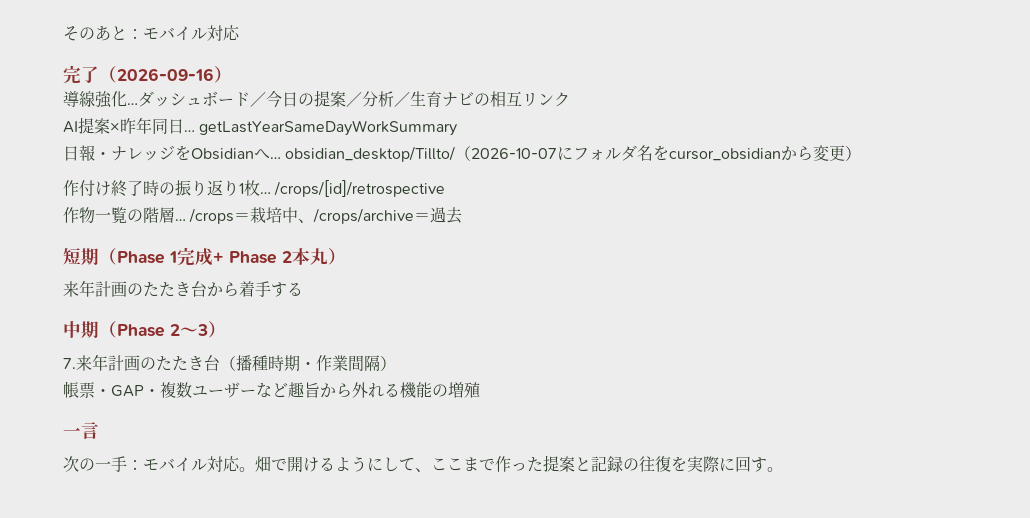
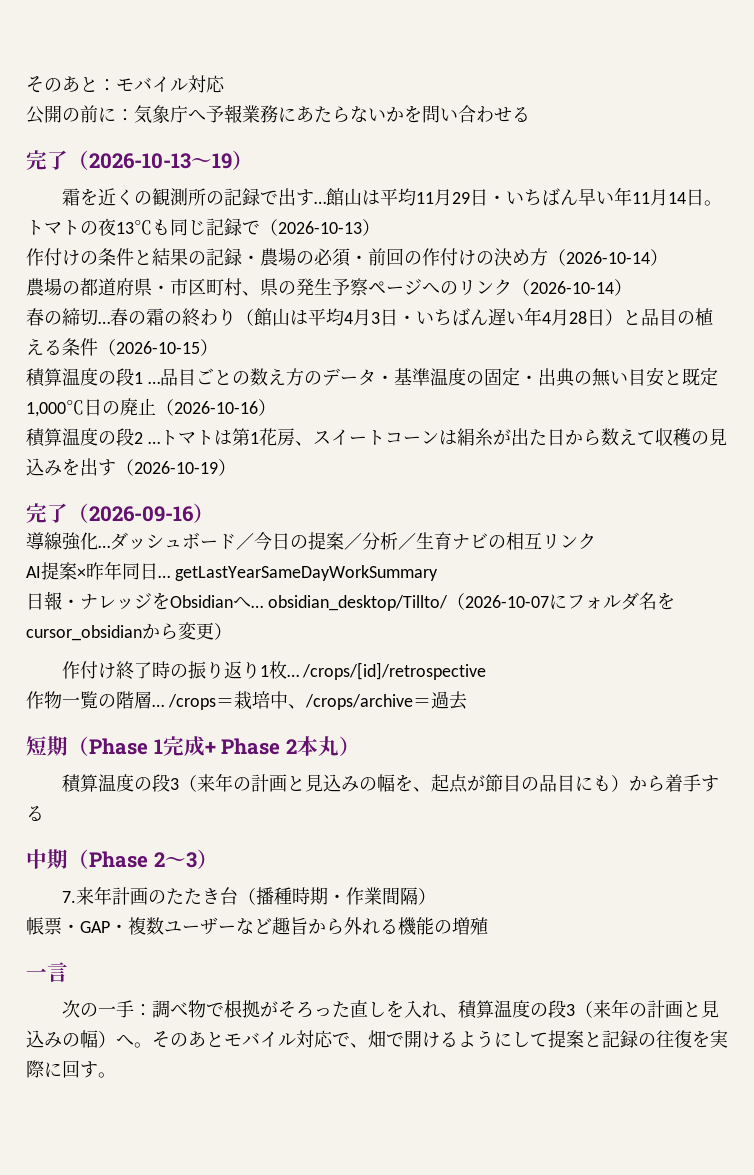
(240, 33) none -> [26,104,530,124] [26,150,253,170] [61,187,722,206] [26,218,380,236] [26,248,668,267] [26,278,632,296] [26,307,713,327] [26,338,218,356] [26,367,718,387] [26,398,276,417] [26,428,727,447] [26,458,236,476] // 公開の前に：気象庁へ予報業務にあたらないかを問い合わせる // 完了（2026-10-13〜19） // 霜を近くの観測所の記録で出す…館山は平均11月29日・いちばん早い年11月14日。トマトの夜13℃も同じ記録で（2026-10-13） // 作付けの条件と結果の記録・農場の必須・前回の作付けの決め方（2026-10-14） // 農場の都道府県・市区町村、県の発生予察ページへのリンク（2026-10-14） // 春の締切…春の霜の終わり（館山は平均4月3日・いちばん遅い年4月28日）と品目の植える条件（2026-10-15） // 積算温度の段1 …品目ごとの数え方のデータ・基準温度の固定・出典の無い目安と既定1,000℃日の廃止（2026-10-16） // 積算温度の段2 …トマトは第1花房、スイートコーンは絹糸が出た日から数えて収穫の見込みを出す（2026-10-19）
[63,280,207,297] 来年計画のたたき台 -> [61,773,629,793] 積算温度の段3（来年の計画と見込みの幅を、起点が節目の品目にも）
[143,456,255,472] モバイル対応。 -> [151,999,719,1019] [26,1030,368,1048] 調べ物で根拠がそろった直しを入れ、積算温度の段3（来年の計画と見込みの幅）へ。そのあとモバイル対応で、
[415,456,543,472] 、ここまで作った -> (548, 1039) none

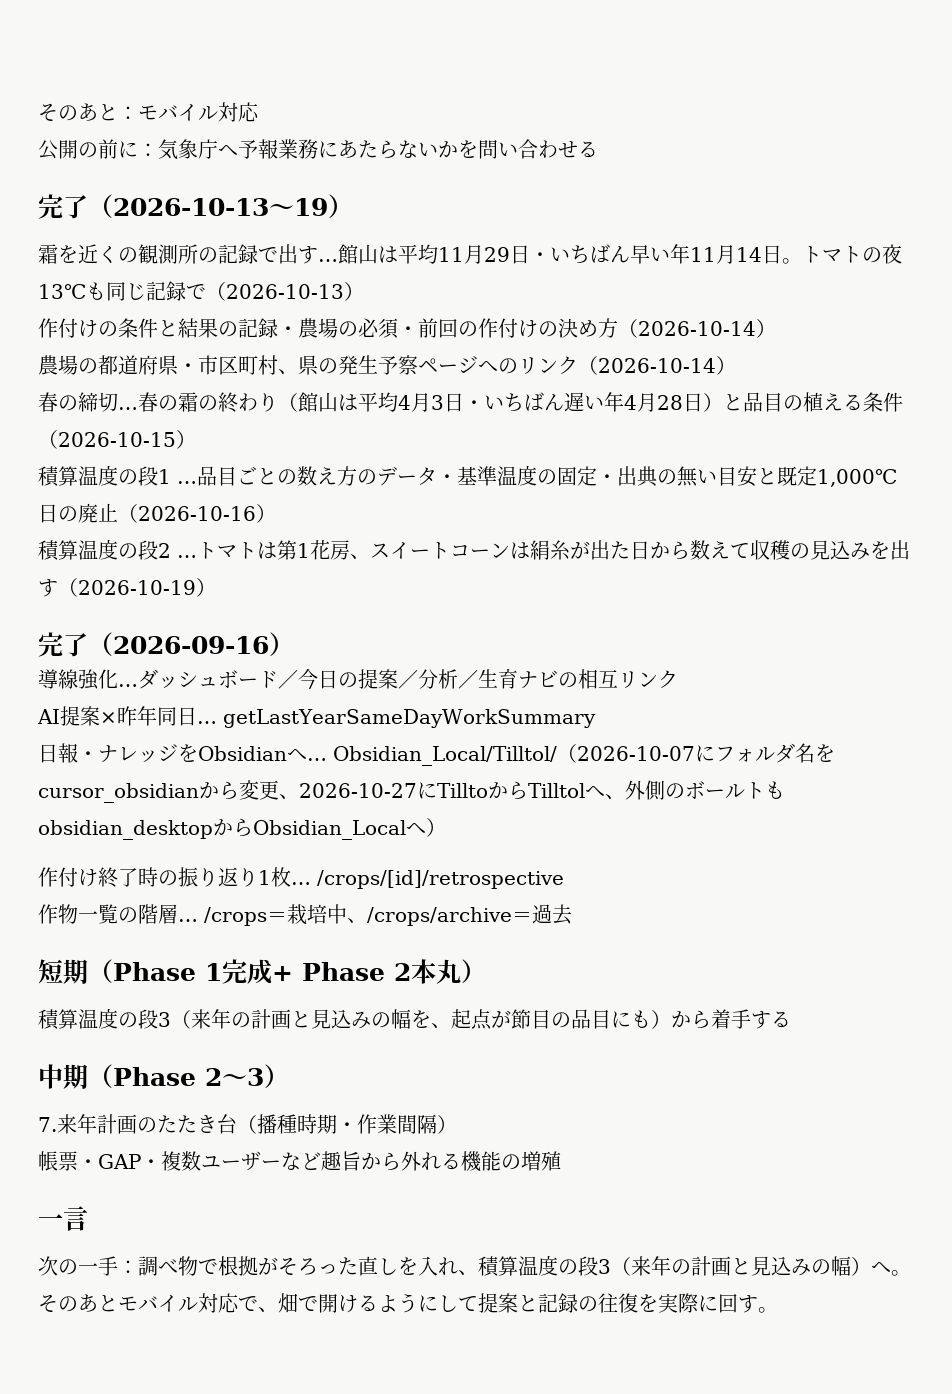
[267,595,448,611] obsidian_desktop/Tillto/ -> [333,746,557,766] Obsidian_Local/Tilltol/
(214, 631) none -> [279,780,785,800] [38,818,426,840] 、2026-10-27にTilltoからTilltolへ、外側のボールトもobsidian_desktopからObsidian_Localへ

